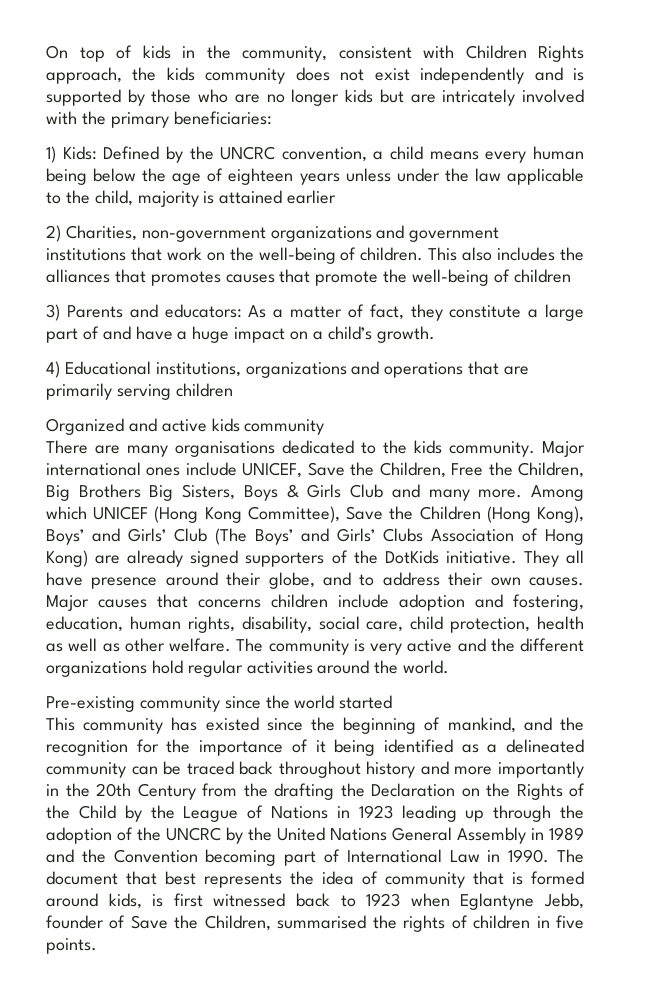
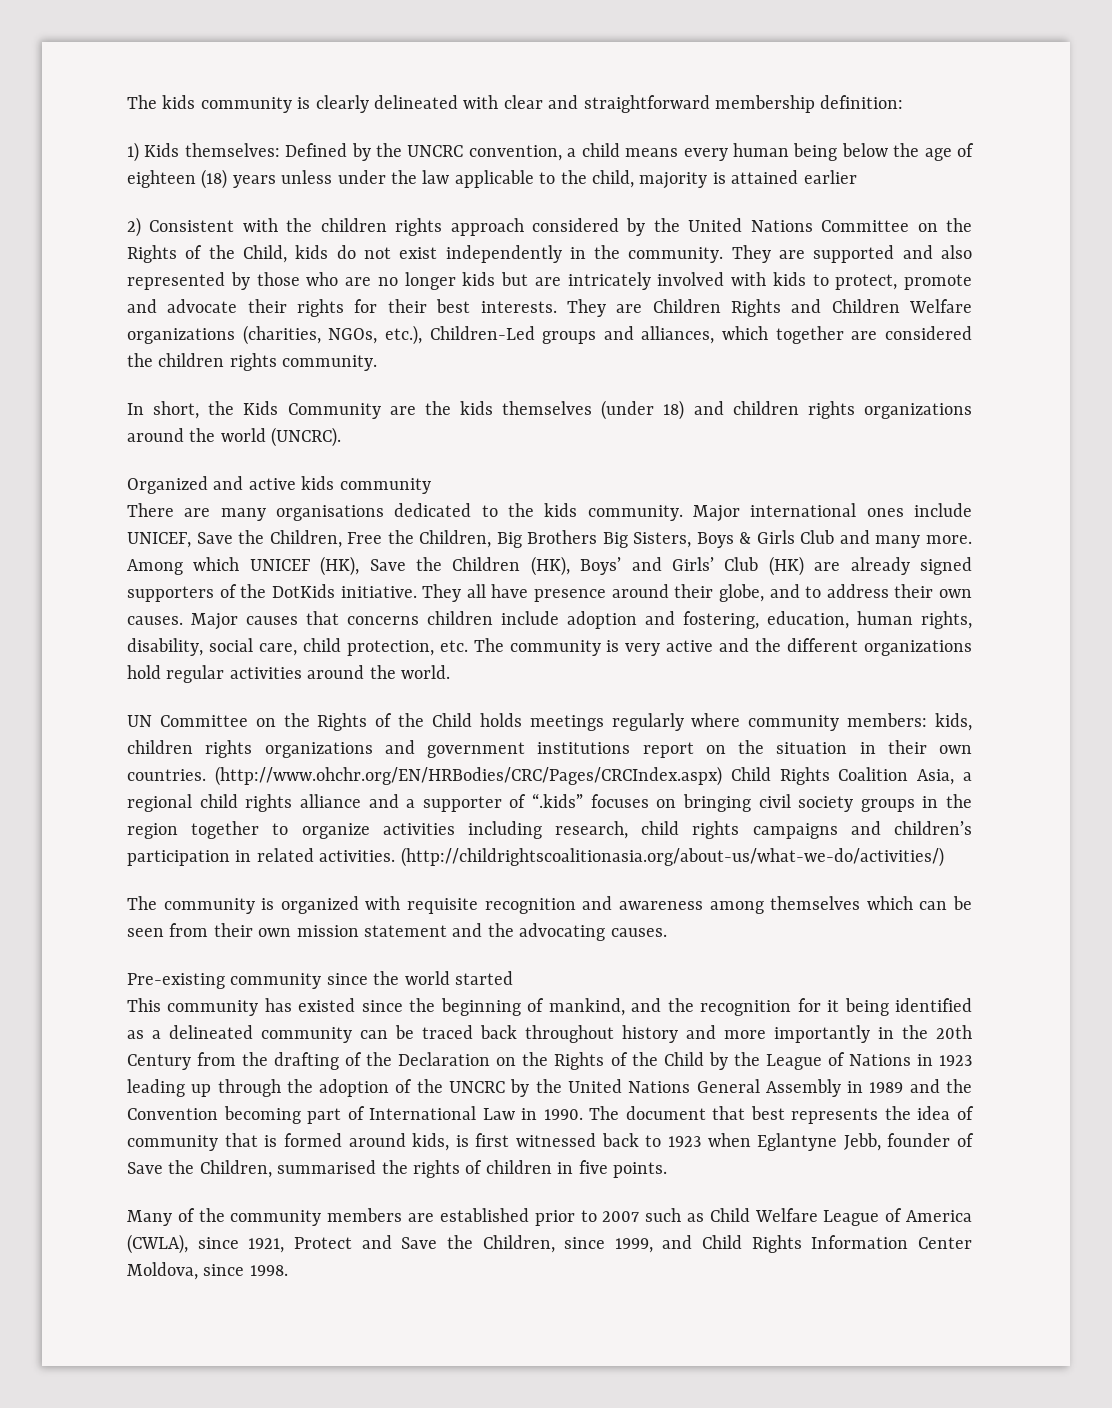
[46,45,584,62] [46,67,585,84] [46,89,584,106] [46,111,272,128] On top of kids in the community, consistent with Children Rights approach, the kids community does not exist independently and is supported by those who are no longer kids but are intricately involved with the primary beneficiaries: -> [127,95,904,113] The kids community is clearly delineated with clear and straightforward membership definition:
[62,146,97,160] Kids: -> [144,143,280,157] Kids themselves:
(294, 176) none -> [201,169,228,189] (18)
[65,225,500,242] [46,247,584,264] [46,269,571,286] [46,304,584,321] [46,326,435,343] [46,361,530,378] [46,383,233,400] Charities, non-government organizations and government institutions that work on the well-being of children. This also includes the alliances that promotes causes that promote the well-being of children // 3) Parents and educators: As a matter of fact, they constitute a large part of and have a huge impact on a child’s growth. // 4) Educational institutions, organizations and operations that are primarily serving children -> [149,218,973,236] [127,245,972,263] [127,272,972,290] [127,299,972,317] [127,325,972,345] [127,353,378,371] [127,400,972,420] [127,427,342,447] Consistent with the children rights approach considered by the United Nations Committee on the Rights of the Child, kids do not exist independently in the community. They are supported and also represented by those who are no longer kids but are intricately involved with kids to protect, promote and advocate their rights for their best interests. They are Children Rights and Children Welfare organizations (charities, NGOs, etc.), Children-Led groups and alliances, which together are considered the children rights community. // In short, the Kids Community are the kids themselves (under 18) and children rights organizations around the world (UNCRC).
[154,506,340,523] (Hong Kong Committee), -> [320,556,360,576] (HK),
[486,506,584,523] (Hong Kong), -> [530,556,570,576] (HK),
[215,528,584,545] [46,550,88,567] (The Boys’ and Girls’ Clubs Association of Hong Kong) -> [768,556,804,576] (HK)
[537,616,584,630] [46,638,231,652] health as well as other welfare. -> [439,640,468,652] etc.
(450, 667) none -> [127,713,972,731] [127,740,972,758] [127,766,973,786] [127,793,972,812] [127,821,972,839] [127,847,944,867] [127,896,972,914] [127,923,667,941] // UN Committee on the Rights of the Child holds meetings regularly where community members: kids, children rights organizations and government institutions report on the situation in their own countries. (http://www.ohchr.org/EN/HRBodies/CRC/Pages/CRCIndex.aspx) Child Rights Coalition Asia, a regional child rights alliance and a supporter of “.kids” focuses on bringing civil society groups in the region together to organize activities including research, child rights campaigns and children’s participation in related activities. (http://childrightscoalitionasia.org/about-us/what-we-do/activities/) // The community is organized with requisite recognition and awareness among themselves which can be seen from their own mission statement and the advocating causes.
[166,739,308,756] the importance of -> (821, 1005) none
(334, 791) none -> [345,1052,363,1066] of
(97, 946) none -> [127,1208,972,1226] [127,1234,972,1254] [127,1262,288,1280] // Many of the community members are established prior to 2007 such as Child Welfare League of America (CWLA), since 1921, Protect and Save the Children, since 1999, and Child Rights Information Center Moldova, since 1998.

